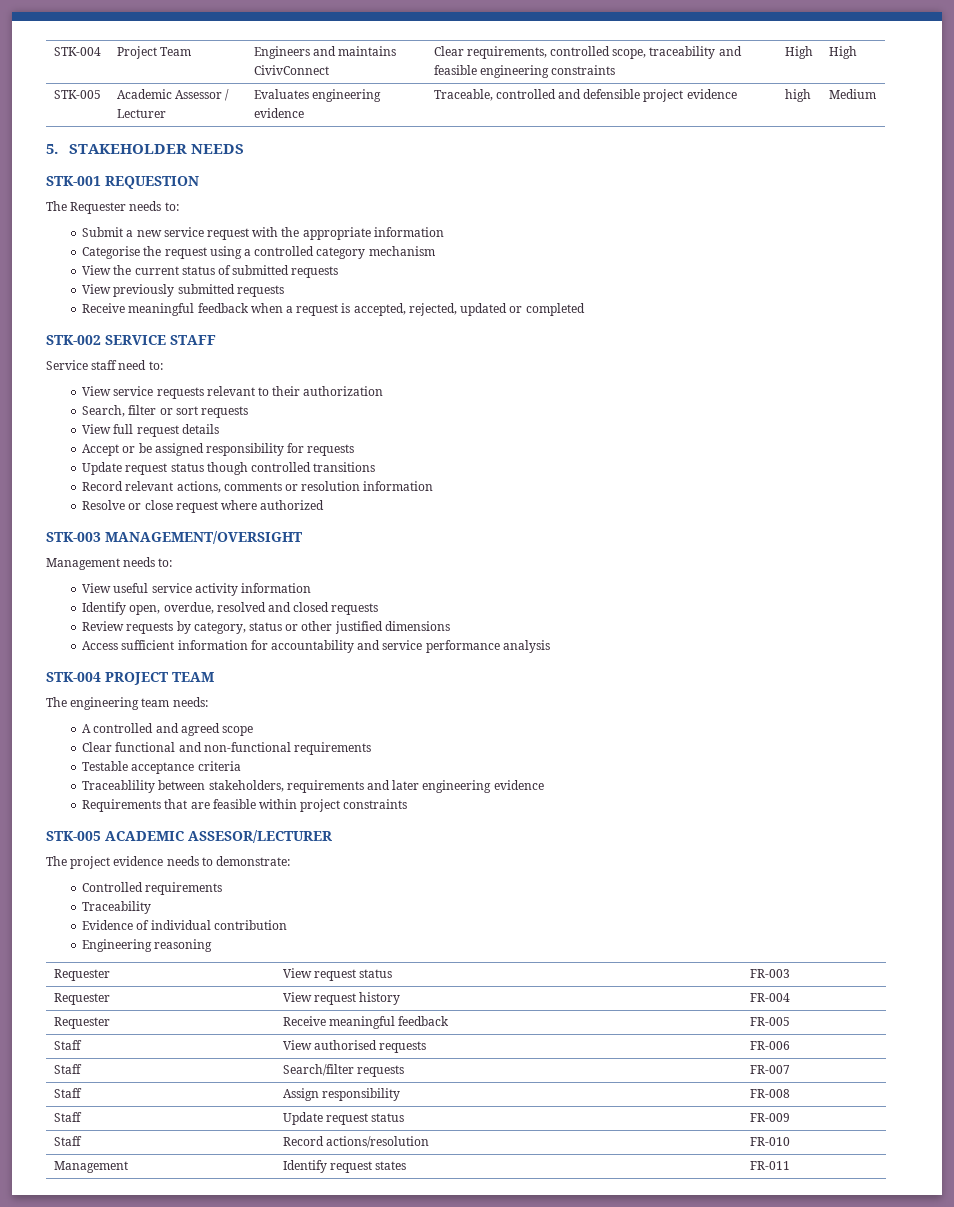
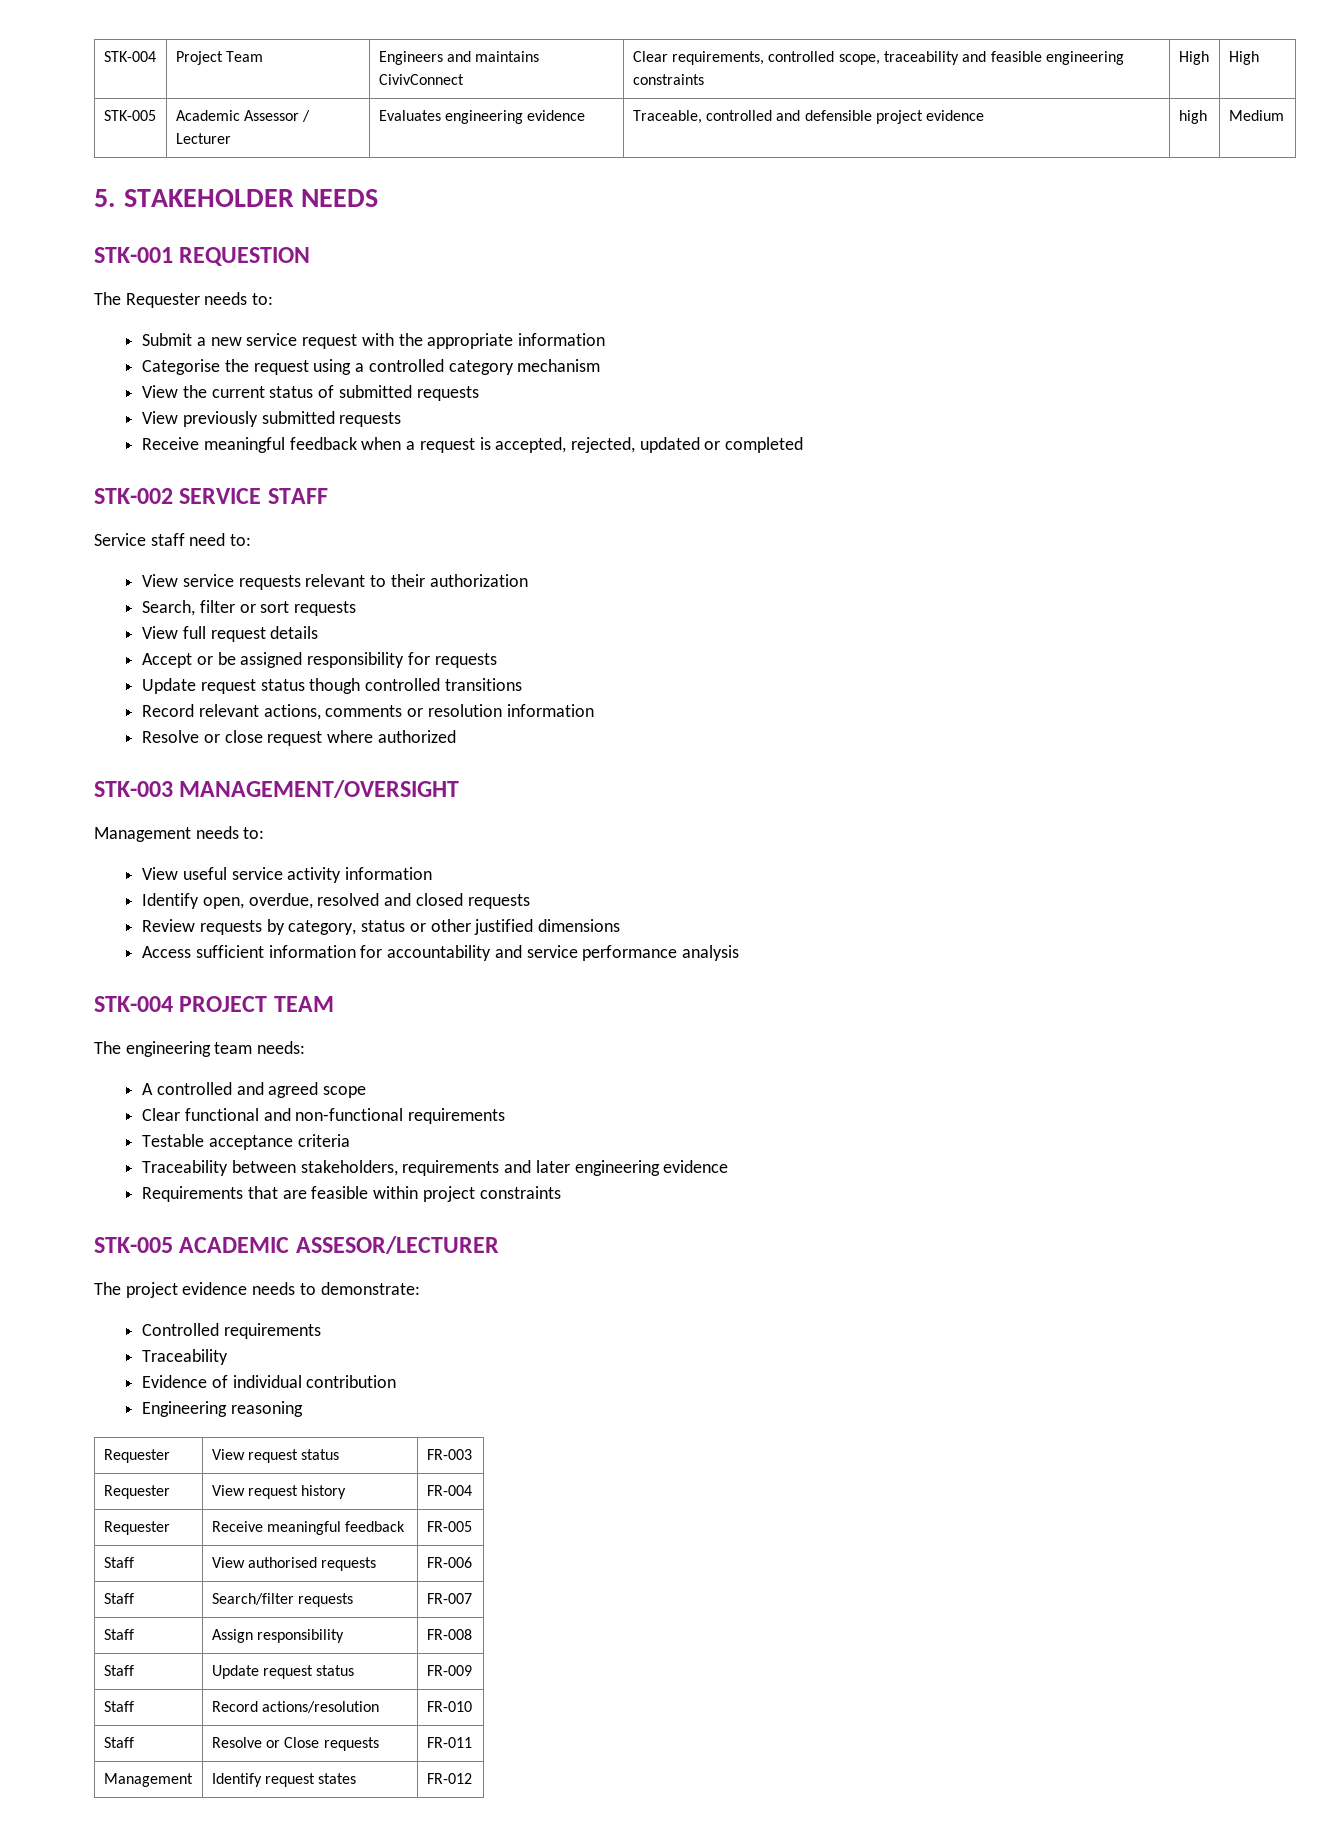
[82,780,156,793] Traceablility -> [142,1160,229,1176] Traceability
(790, 1141) none -> [103,1737,134,1748] [211,1737,379,1751] [426,1737,472,1748] // Staff | Resolve or Close requests | FR-011
[749,1161,790,1170] FR-011 -> [426,1773,472,1784] FR-012

